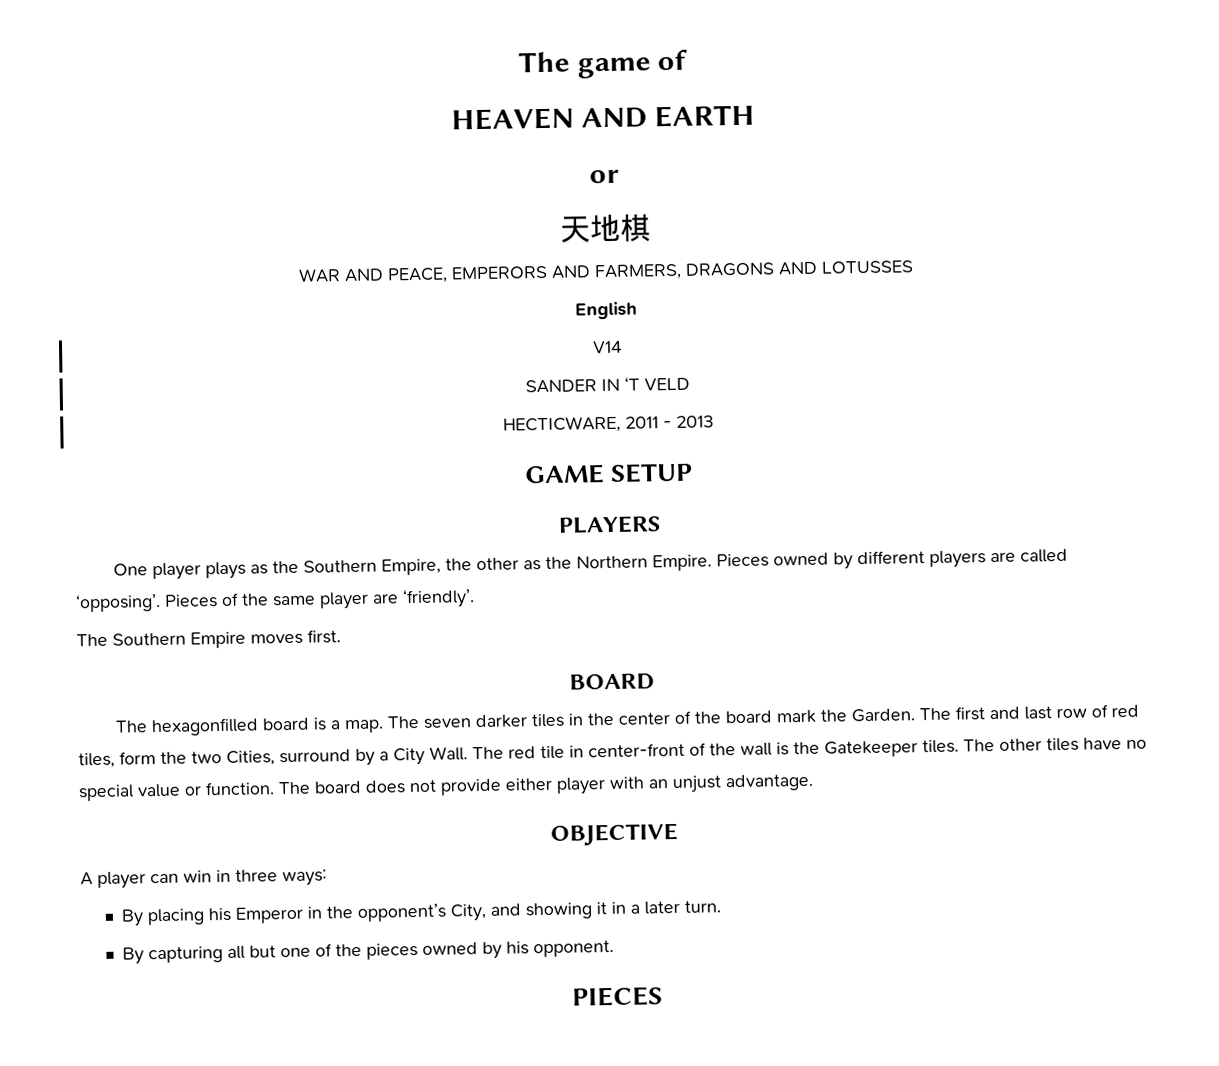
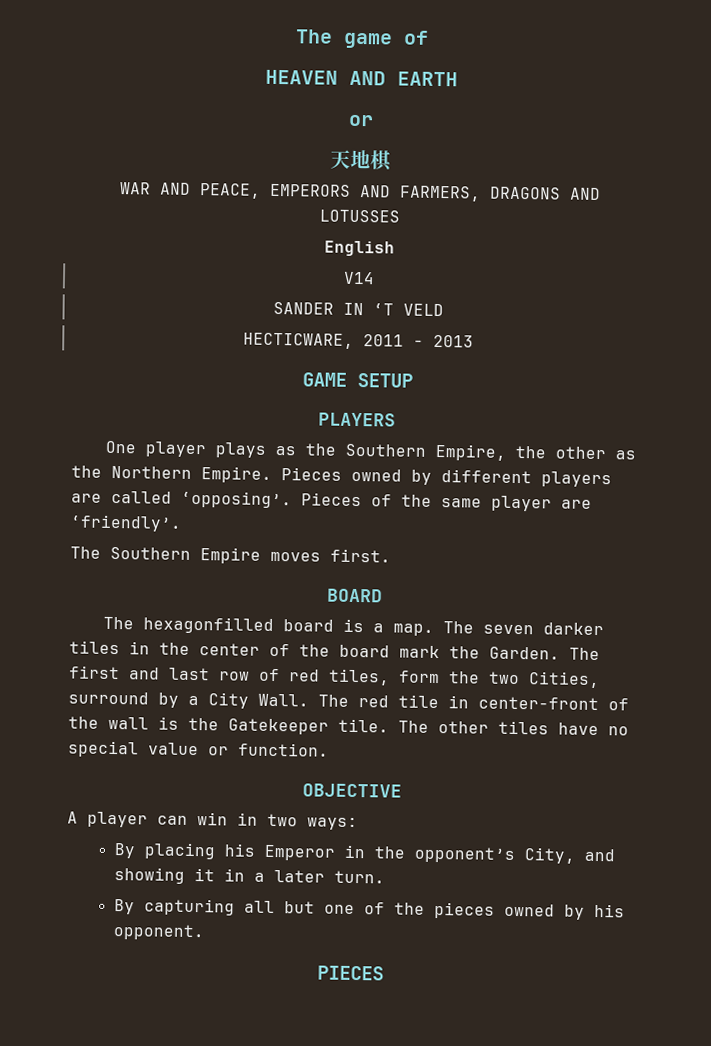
[922,739,959,754] tiles. -> [338,718,389,733] tile.
[278,773,814,796] The board does not provide either player with an unjust advantage. -> (329, 749) none
[235,869,278,882] three -> [267,813,298,827] two

